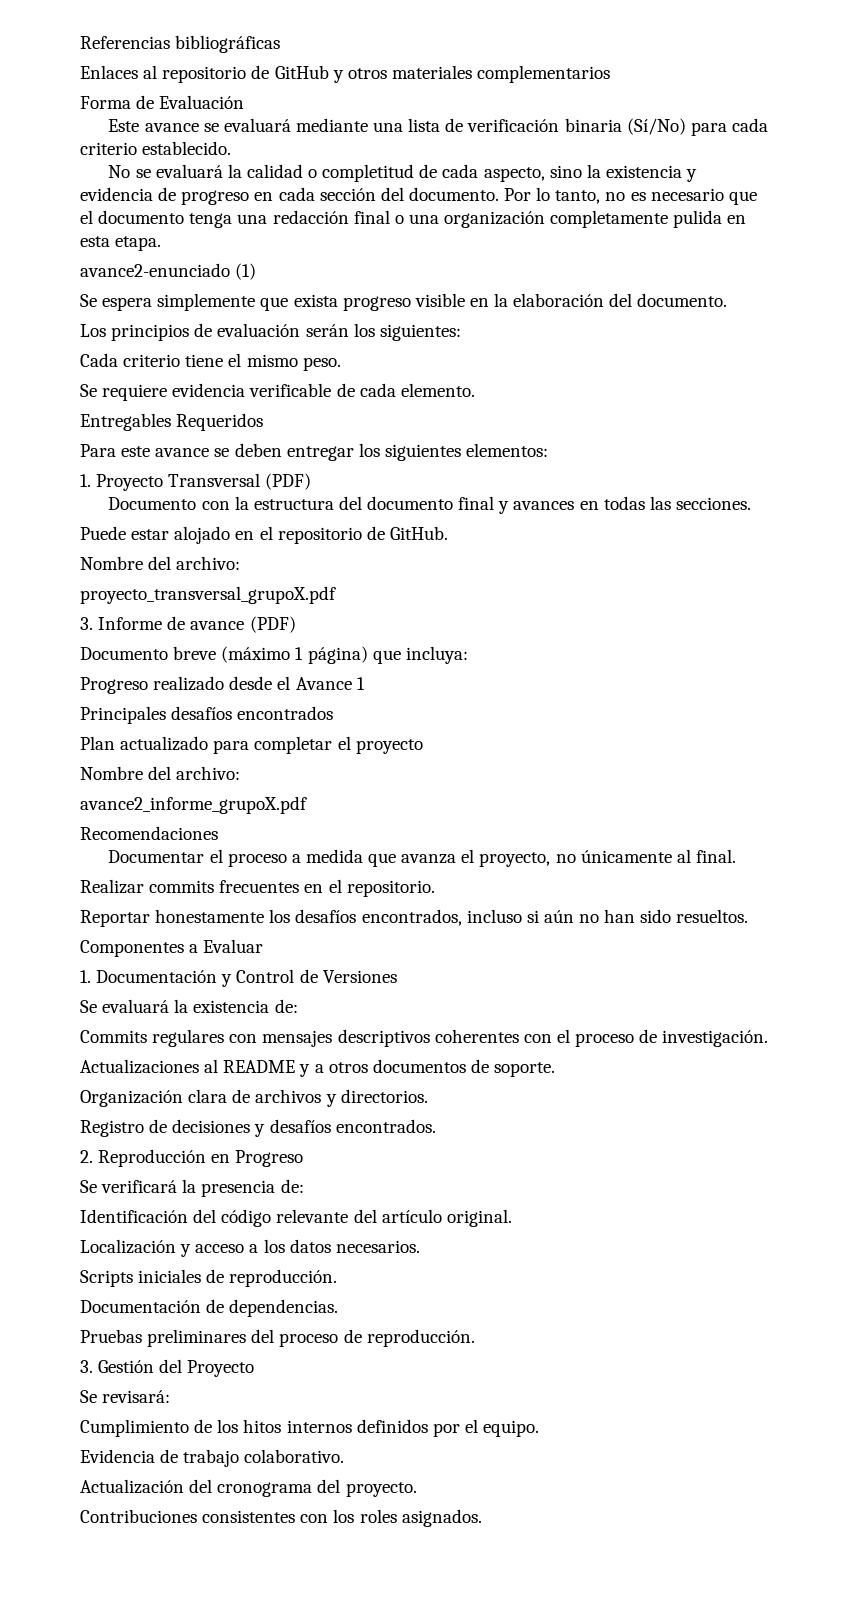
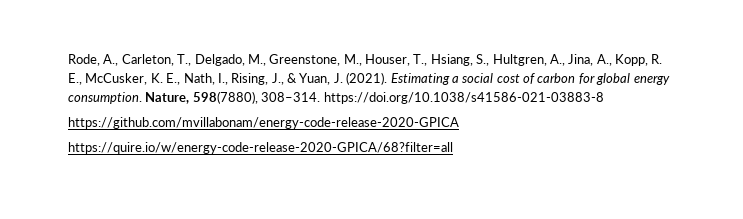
[80,35,281,53] [80,65,611,83] [80,95,245,109] [108,118,768,136] [80,141,232,155] [108,164,698,182] [80,187,757,205] [80,210,747,228] [80,236,162,251] [80,263,257,280] [80,293,728,311] [80,323,461,341] [80,353,341,371] [80,383,475,401] [80,413,264,431] [80,443,549,461] [80,473,312,491] [108,496,751,514] [80,526,448,544] [80,556,241,570] [80,586,336,604] [80,616,296,633] [80,646,468,664] [80,676,365,694] [80,706,334,724] [80,736,423,754] [80,766,241,780] [80,796,307,814] [80,826,218,840] [108,849,736,867] [80,879,435,897] [80,909,749,927] [80,939,264,957] [80,969,397,987] [80,999,298,1013] [80,1029,769,1047] [80,1059,556,1077] [80,1089,428,1107] [80,1119,436,1137] [80,1149,304,1167] [80,1179,304,1197] [80,1209,512,1227] [80,1239,420,1257] [80,1269,338,1287] [80,1299,339,1317] [80,1329,475,1347] [80,1359,255,1377] [80,1390,171,1403] [80,1419,540,1437] [80,1449,345,1467] [80,1479,417,1497] [80,1509,482,1527] Referencias bibliográficas // Enlaces al repositorio de GitHub y otros materiales complementarios // Forma de Evaluación // Este avance se evaluará mediante una lista de verificación binaria (Sí/No) para cada criterio establecido. // No se evaluará la calidad o completitud de cada aspecto, sino la existencia y evidencia de progreso en cada sección del documento. Por lo tanto, no es necesario que el documento tenga una redacción final o una organización completamente pulida en esta etapa. // avance2-enunciado (1) // Se espera simplemente que exista progreso visible en la elaboración del documento. // Los principios de evaluación serán los siguientes: // Cada criterio tiene el mismo peso. // Se requiere evidencia verificable de cada elemento. // Entregables Requeridos // Para este avance se deben entregar los siguientes elementos: // 1. Proyecto Transversal (PDF) // Documento con la estructura del documento final y avances en todas las secciones. // Puede estar alojado en el repositorio de GitHub. // Nombre del archivo: // proyecto_transversal_grupoX.pdf // 3. Informe de avance (PDF) // Documento breve (máximo 1 página) que incluya: // Progreso realizado desde el Avance 1 // Principales desafíos encontrados // Plan actualizado para completar el proyecto // Nombre del archivo: // avance2_informe_grupoX.pdf // Recomendaciones // Documentar el proceso a medida que avanza el proyecto, no únicamente al final. // Realizar commits frecuentes en el repositorio. // Reportar honestamente los desafíos encontrados, incluso si aún no han sido resueltos. // Componentes a Evaluar // 1. Documentación y Control de Versiones // Se evaluará la existencia de: // Commits regulares con mensajes descriptivos coherentes con el proceso de investigación. // Actualizaciones al README y a otros documentos de soporte. // Organización clara de archivos y directorios. // Registro de decisiones y desafíos encontrados. // 2. Reproducción en Progreso // Se verificará la presencia de: // Identificación del código relevante del artículo original. // Localización y acceso a los datos necesarios. // Scripts iniciales de reproducción. // Documentación de dependencias. // Pruebas preliminares del proceso de reproducción. // 3. Gestión del Proyecto // Se revisará: // Cumplimiento de los hitos internos definidos por el equipo. // Evidencia de trabajo colaborativo. // Actualización del cronograma del proyecto. // Contribuciones consistentes con los roles asignados. -> [68,54,663,66] [68,72,670,85] [68,91,604,104] [68,117,459,129] [68,142,453,154] Rode, A., Carleton, T., Delgado, M., Greenstone, M., Houser, T., Hsiang, S., Hultgren, A., Jina, A., Kopp, R. E., McCusker, K. E., Nath, I., Rising, J., & Yuan, J. (2021). Estimating a social cost of carbon for global energy consumption. Nature, 598(7880), 308–314. https://doi.org/10.1038/s41586-021-03883-8 // https://github.com/mvillabonam/energy-code-release-2020-GPICA // https://quire.io/w/energy-code-release-2020-GPICA/68?filter=all

